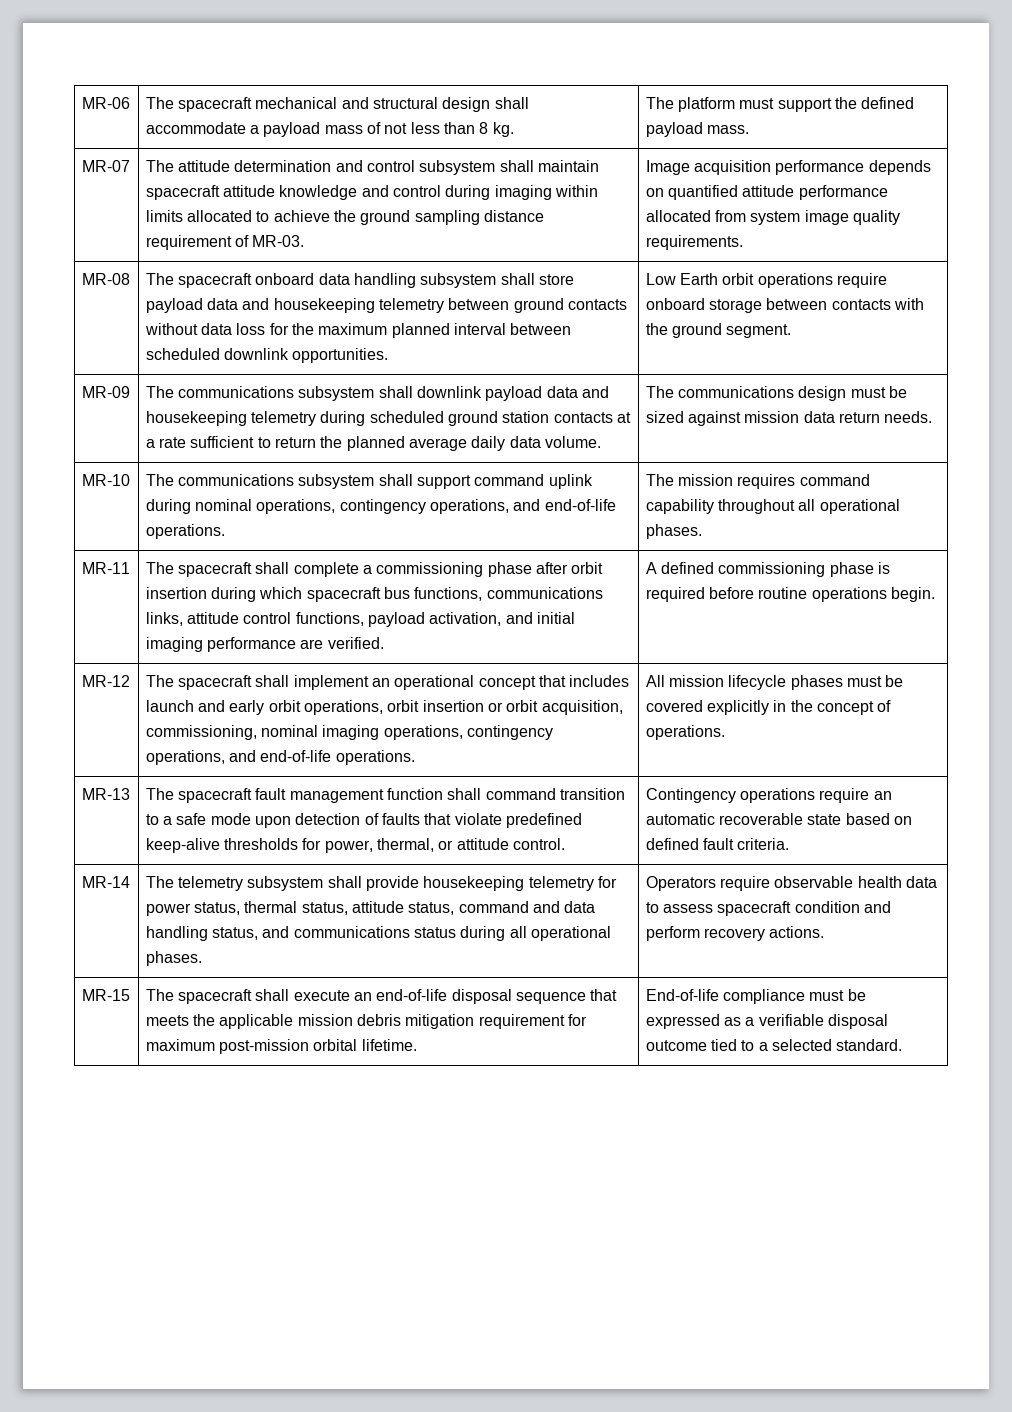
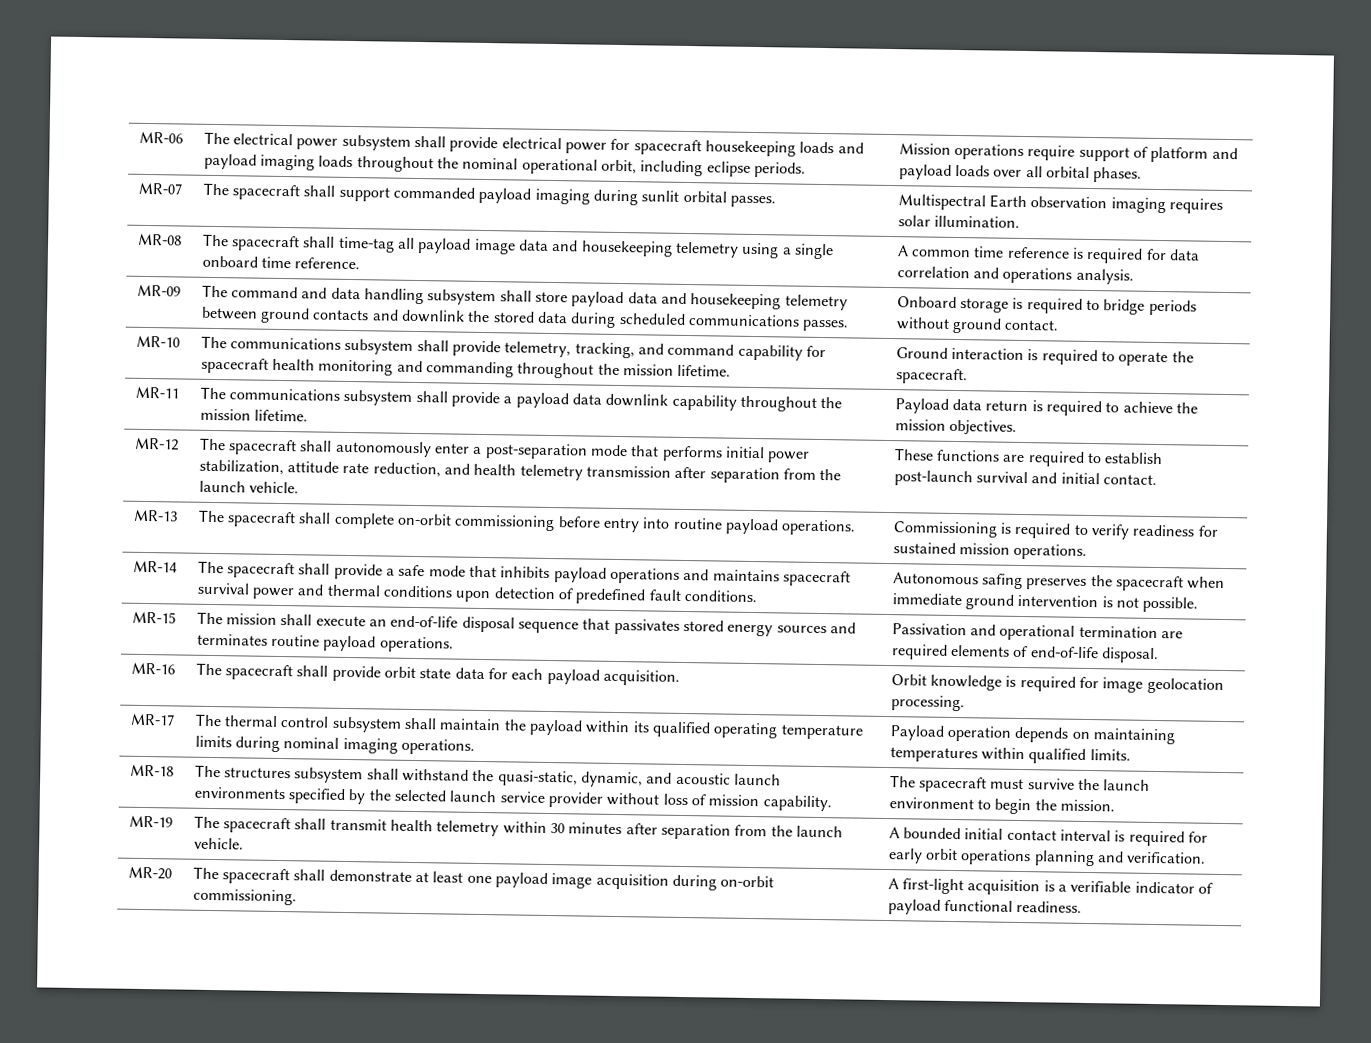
[177,97,529,112] [145,122,514,137] [645,97,915,112] [645,122,749,137] [81,160,130,172] [145,160,599,175] [145,185,598,200] [145,210,544,225] [145,235,305,250] [645,160,931,175] [645,185,888,200] [645,210,900,225] [645,235,743,250] [81,273,130,285] [145,273,315,288] spacecraft mechanical and structural design shall accommodate a payload mass of not less than 8 kg. | The platform must support the defined payload mass. // MR-07 | The attitude determination and control subsystem shall maintain spacecraft attitude knowledge and control during imaging within limits allocated to achieve the ground sampling distance requirement of MR-03. | Image acquisition performance depends on quantified attitude performance allocated from system image quality requirements. // MR-08 | The spacecraft onboard -> [233,133,864,157] [203,153,806,178] [898,143,1238,163] [898,164,1143,183] [137,182,182,195] [202,182,776,208] [897,194,1224,214] [897,215,1021,228] [137,233,182,246] [202,233,834,260] [201,255,361,270] [896,245,1201,264] [896,266,1134,285] [136,284,181,297] [201,284,328,299] electrical power subsystem shall provide electrical power for spacecraft housekeeping loads and payload imaging loads throughout the nominal operational orbit, including eclipse periods. | Mission operations require support of platform and payload loads over all orbital phases. // MR-07 | The spacecraft shall support commanded payload imaging during sunlit orbital passes. | Multispectral Earth observation imaging requires solar illumination. // MR-08 | The spacecraft shall time-tag all payload image data and housekeeping telemetry using a single onboard time reference. | A common time reference is required for data correlation and operations analysis. // MR-09 | The command and
[144,323,572,338] [145,348,389,363] [645,273,887,288] [645,298,924,313] [645,323,792,338] [81,386,130,398] [145,386,609,401] [145,411,631,426] [145,436,601,451] [645,386,907,401] [645,411,933,426] without data loss for the maximum planned interval between scheduled downlink opportunities. | Low Earth orbit operations require onboard storage between contacts with the ground segment. // MR-09 | The communications subsystem shall downlink payload data and housekeeping telemetry during scheduled ground station contacts at a rate sufficient to return the planned average daily data volume. | The communications design must be sized against mission data return needs. -> [371,309,850,332] [896,296,1197,316] [895,317,1060,334] and downlink the stored data during scheduled communications passes. | Onboard storage is required to bridge periods without ground contact.
[416,474,593,489] [145,499,616,514] [145,524,225,539] [645,474,870,489] [645,499,900,514] [645,524,702,539] [81,562,130,574] [145,562,604,577] [145,587,603,602] [145,612,575,627] [145,637,384,652] [645,562,890,577] [645,587,935,602] [81,675,130,687] [145,675,630,690] [145,700,623,715] [145,725,553,740] [145,750,415,765] [645,675,904,690] [645,700,892,715] [645,725,725,740] [81,788,130,800] [145,788,625,803] [145,813,582,828] [145,838,565,853] [645,788,892,803] [645,813,912,825] [645,838,790,850] [81,876,130,888] [145,876,617,891] [145,901,596,916] [145,926,611,941] [145,951,202,966] [645,876,937,891] [645,901,891,916] [645,926,825,941] support command uplink during nominal operations, contingency operations, and end-of-life operations. | The mission requires command capability throughout all operational phases. // MR-11 | The spacecraft shall complete a commissioning phase after orbit insertion during which spacecraft bus functions, communications links, attitude control functions, payload activation, and initial imaging performance are verified. | A defined commissioning phase is required before routine operations begin. // MR-12 | The spacecraft shall implement an operational concept that includes launch and early orbit operations, orbit insertion or orbit acquisition, commissioning, nominal imaging operations, contingency operations, and end-of-life operations. | All mission lifecycle phases must be covered explicitly in the concept of operations. // MR-13 | The spacecraft fault management function shall command transition to a safe mode upon detection of faults that violate predefined keep-alive thresholds for power, thermal, or attitude control. | Contingency operations require an automatic recoverable state based on defined fault criteria. // MR-14 | The telemetry subsystem shall provide housekeeping telemetry for power status, thermal status, attitude status, command and data handling status, and communications status during all operational phases. | Operators require observable health data to assess spacecraft condition and perform recovery actions. -> [452,340,826,361] [200,357,732,379] [895,347,1194,367] [895,368,968,385] [134,386,179,399] [199,386,843,412] [199,408,309,422] [894,398,1199,417] [894,419,1018,435] [134,437,179,451] [199,437,811,463] [198,459,842,484] [198,480,300,494] [893,448,1164,467] [893,470,1158,487] [132,509,178,522] [197,509,857,536] [892,521,1218,540] [892,542,1088,560] [132,560,178,573] [197,560,851,587] [196,582,757,605] [892,572,1226,592] [891,593,1199,613] provide telemetry, tracking, and command capability for spacecraft health monitoring and commanding throughout the mission lifetime. | Ground interaction is required to operate the spacecraft. // MR-11 | The communications subsystem shall provide a payload data downlink capability throughout the mission lifetime. | Payload data return is required to achieve the mission objectives. // MR-12 | The spacecraft shall autonomously enter a post-separation mode that performs initial power stabilization, attitude rate reduction, and health telemetry transmission after separation from the launch vehicle. | These functions are required to establish post-launch survival and initial contact. // MR-13 | The spacecraft shall complete on-orbit commissioning before entry into routine payload operations. | Commissioning is required to verify readiness for sustained mission operations. // MR-14 | The spacecraft shall provide a safe mode that inhibits payload operations and maintains spacecraft survival power and thermal conditions upon detection of predefined fault conditions. | Autonomous safing preserves the spacecraft when immediate ground intervention is not possible.
[177,989,252,1004] spacecraft -> [226,613,278,625] mission
[145,1014,587,1029] [145,1039,417,1054] [645,989,866,1004] [645,1014,888,1029] [645,1039,903,1051] meets the applicable mission debris mitigation requirement for maximum post-mission orbital lifetime. | End-of-life compliance must be expressed as a verifiable disposal outcome tied to a selected standard. -> [613,618,856,637] [196,633,454,653] [891,623,1184,641] [890,644,1160,664] [130,662,175,675] [195,662,680,686] [890,674,1224,695] [890,695,965,712] [129,713,175,726] [194,713,863,740] [194,735,476,755] [889,725,1176,745] [889,747,1131,764] [129,764,174,777] [194,764,781,788] [193,786,832,812] [889,775,1151,793] [888,797,1116,815] [128,815,173,828] [193,815,843,840] [193,837,244,850] [888,827,1209,847] [887,848,1207,867] [127,866,172,880] [192,866,775,891] [192,888,297,906] [887,878,1214,896] [887,899,1083,915] passivates stored energy sources and terminates routine payload operations. | Passivation and operational termination are required elements of end-of-life disposal. // MR-16 | The spacecraft shall provide orbit state data for each payload acquisition. | Orbit knowledge is required for image geolocation processing. // MR-17 | The thermal control subsystem shall maintain the payload within its qualified operating temperature limits during nominal imaging operations. | Payload operation depends on maintaining temperatures within qualified limits. // MR-18 | The structures subsystem shall withstand the quasi-static, dynamic, and acoustic launch environments specified by the selected launch service provider without loss of mission capability. | The spacecraft must survive the launch environment to begin the mission. // MR-19 | The spacecraft shall transmit health telemetry within 30 minutes after separation from the launch vehicle. | A bounded initial contact interval is required for early orbit operations planning and verification. // MR-20 | The spacecraft shall demonstrate at least one payload image acquisition during on-orbit commissioning. | A first-light acquisition is a verifiable indicator of payload functional readiness.

